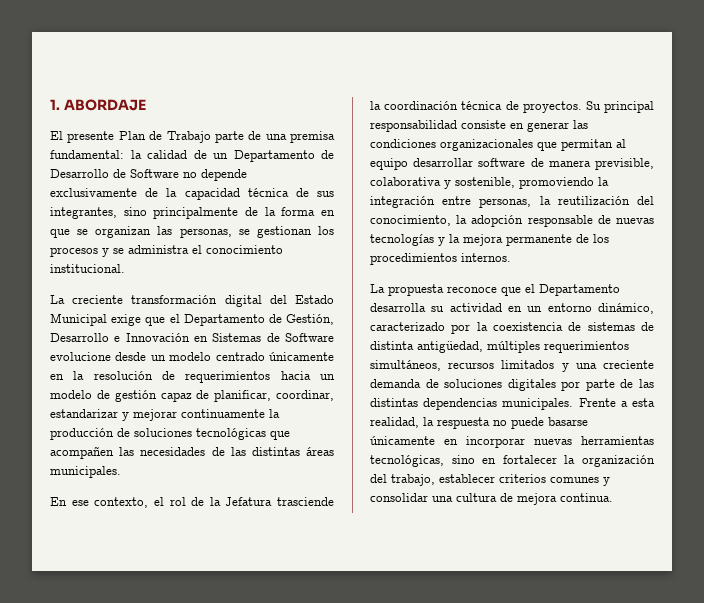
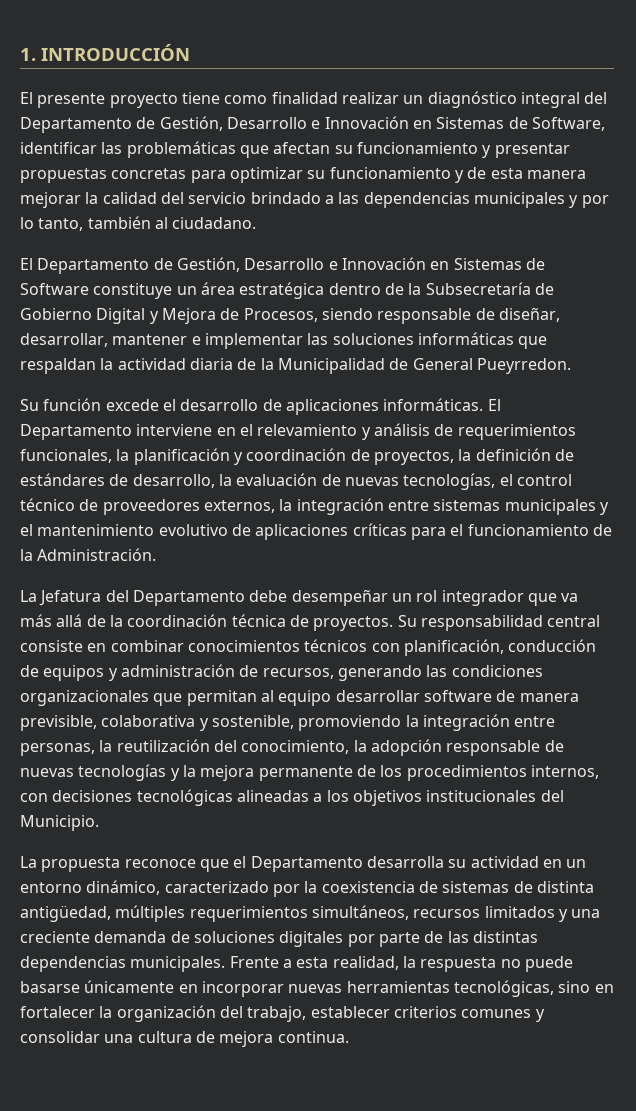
[63,99,146,111] ABORDAJE -> [41,44,190,61] INTRODUCCIÓN
[118,131,335,143] [50,150,334,162] [50,169,247,181] [50,188,334,200] [50,207,335,219] [50,226,334,238] [50,245,283,257] [50,264,125,273] [50,295,334,307] [50,313,180,326] Plan de Trabajo parte de una premisa fundamental: la calidad de un Departamento de Desarrollo de Software no depende exclusivamente de la capacidad técnica de sus integrantes, sino principalmente de la forma en que se organizan las personas, se gestionan los procesos y se administra el conocimiento institucional. // La creciente transformación digital del Estado Municipal exige que el -> [109,91,608,108] [20,116,605,133] [20,141,570,158] [20,167,586,183] [20,192,609,208] [20,216,257,231] [20,258,33,270] proyecto tiene como finalidad realizar un diagnóstico integral del Departamento de Gestión, Desarrollo e Innovación en Sistemas de Software, identificar las problemáticas que afectan su funcionamiento y presentar propuestas concretas para optimizar su funcionamiento y de esta manera mejorar la calidad del servicio brindado a las dependencias municipales y por lo tanto, también al ciudadano. // El
[50,352,334,361] [50,371,335,383] [50,390,334,402] [50,409,280,421] [50,428,290,440] [50,446,334,459] [50,466,121,478] [50,497,334,508] evolucione desde un modelo centrado únicamente en la resolución de requerimientos hacia un modelo de gestión capaz de planificar, coordinar, estandarizar y mejorar continuamente la producción de soluciones tecnológicas que acompañen las necesidades de las distintas áreas municipales. // En ese contexto, el rol de la Jefatura trasciende -> [93,282,554,299] [20,307,560,324] [20,332,548,349] [20,358,571,374] [20,398,501,415] [20,423,576,440] [20,448,574,465] [20,473,572,490] [20,498,609,515] [20,523,612,540] [20,548,157,561] [20,589,579,606] [20,614,106,627] constituye un área estratégica dentro de la Subsecretaría de Gobierno Digital y Mejora de Procesos, siendo responsable de diseñar, desarrollar, mantener e implementar las soluciones informáticas que respaldan la actividad diaria de la Municipalidad de General Pueyrredon. // Su función excede el desarrollo de aplicaciones informáticas. El Departamento interviene en el relevamiento y análisis de requerimientos funcionales, la planificación y coordinación de proyectos, la definición de estándares de desarrollo, la evaluación de nuevas tecnologías, el control técnico de proveedores externos, la integración entre sistemas municipales y el mantenimiento evolutivo de aplicaciones críticas para el funcionamiento de la Administración. // La Jefatura del Departamento debe desempeñar un rol integrador que va más allá de
[604,101,654,113] [370,120,569,132] principal responsabilidad consiste en generar -> [420,615,601,631] [20,639,597,656] [20,664,422,681] responsabilidad central consiste en combinar conocimientos técnicos con planificación, conducción de equipos y administración de recursos, generando
[461,253,511,262] internos. -> [530,765,599,779] [20,789,564,806] [20,815,99,831] internos, con decisiones tecnológicas alineadas a los objetivos institucionales del Municipio.

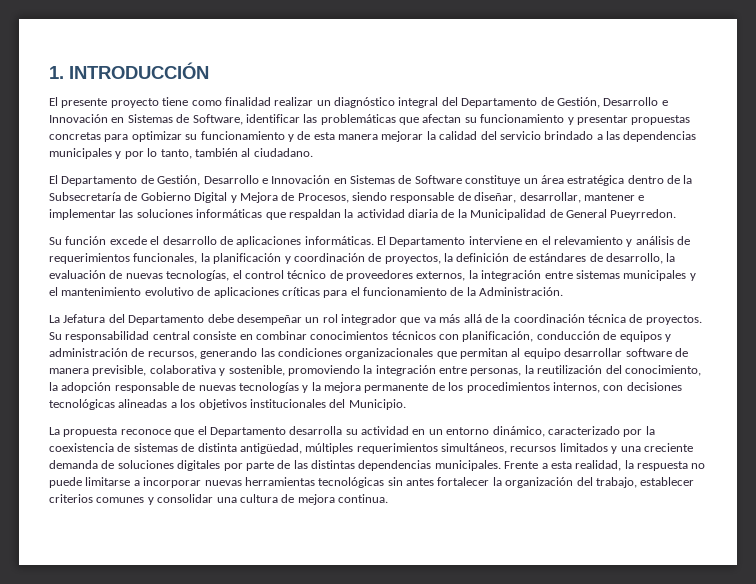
[20,980,614,997] basarse únicamente en incorporar nuevas herramientas tecnológicas, sino en -> [85,477,434,488] limitarse a incorporar nuevas herramientas tecnológicas sin antes

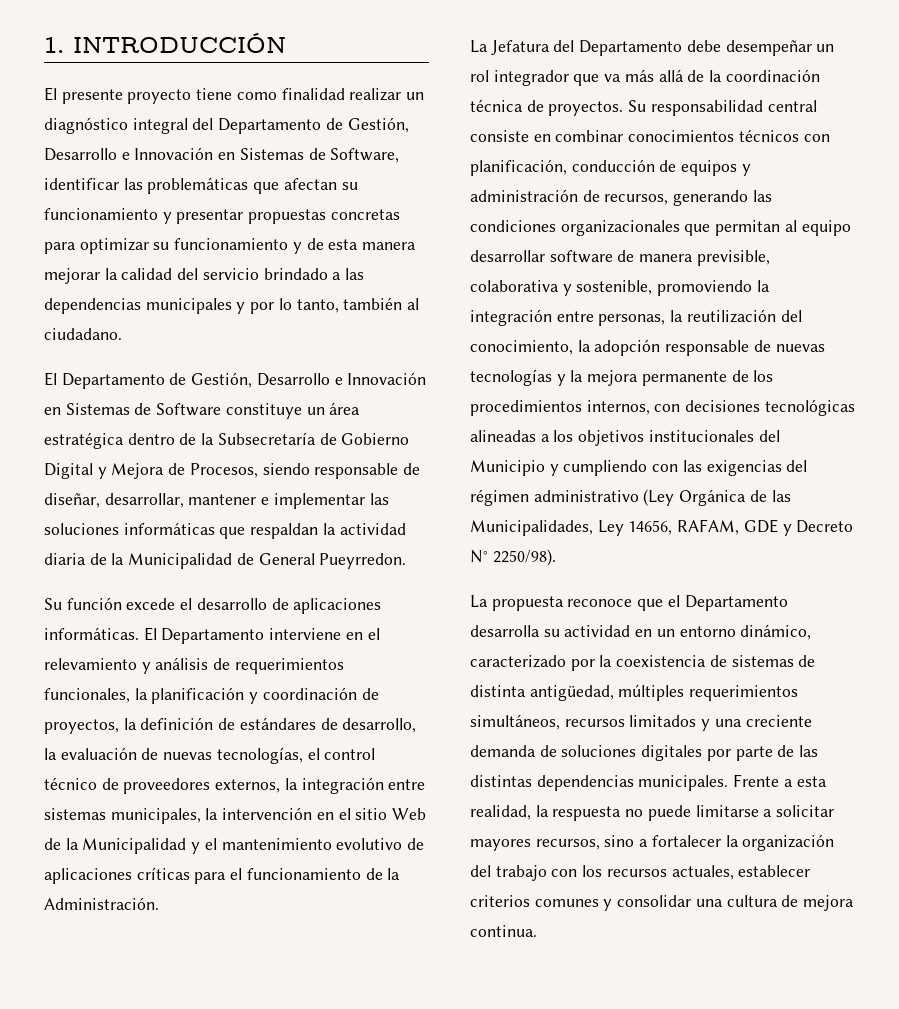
[623,270,687,281] municipales -> [110,807,427,824] [44,838,187,854] municipales, la intervención en el sitio Web de la Municipalidad
[348,399,406,410] Municipio. -> [470,460,808,476] [470,489,791,506] [470,519,854,536] [470,549,556,566] Municipio y cumpliendo con las exigencias del régimen administrativo (Ley Orgánica de las Municipalidades, Ley 14656, RAFAM, GDE y Decreto N° 2250/98).
[143,477,637,488] incorporar nuevas herramientas tecnológicas sin antes fortalecer la organización del trabajo, -> [776,805,835,817] [470,834,835,851] [470,865,734,881] solicitar mayores recursos, sino a fortalecer la organización del trabajo con los recursos actuales,

